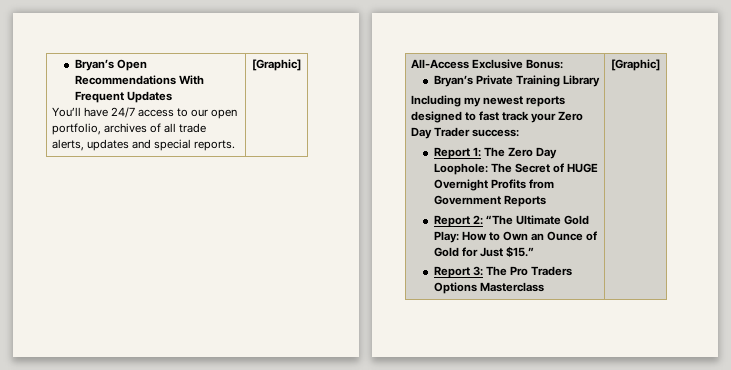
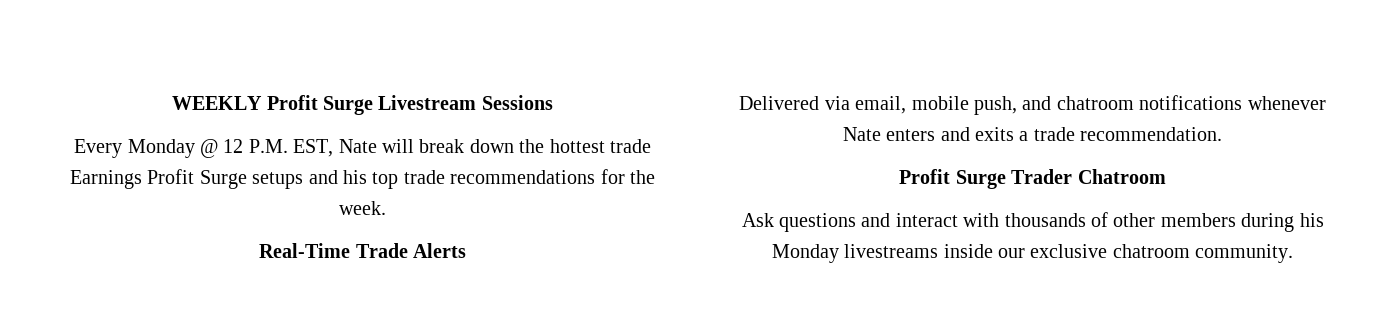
[74,59,147,71] [74,75,204,85] [74,91,172,103] [51,107,238,119] [51,123,207,135] [51,139,236,151] [252,59,301,71] [410,59,563,69] [433,75,601,87] [410,95,566,107] [410,111,584,123] [410,127,519,139] [433,147,558,159] [433,163,599,175] [433,179,555,191] [433,195,546,207] [433,215,590,227] [433,231,598,243] [433,246,535,258] [433,266,573,278] [433,282,544,294] [611,59,660,71] Bryan’s Open Recommendations With Frequent Updates // You’ll have 24/7 access to our open portfolio, archives of all trade alerts, updates and special reports. | [Graphic] // All-Access Exclusive Bonus: // Bryan’s Private Training Library // Including my newest reports designed to fast track your Zero Day Trader success: // Report 1: The Zero Day Loophole: The Secret of HUGE Overnight Profits from Government Reports // Report 2: “The Ultimate Gold Play: How to Own an Ounce of Gold for Just $15.” // Report 3: The Pro Traders Options Masterclass | [Graphic] -> [172,95,553,115] [74,139,651,158] [70,169,655,189] [339,201,386,215] [259,243,466,258] [739,95,1326,115] [842,127,1223,141] [899,169,1166,189] [741,212,1324,232] [771,244,1294,263] WEEKLY Profit Surge Livestream Sessions // Every Monday @ 12 P.M. EST, Nate will break down the hottest trade Earnings Profit Surge setups and his top trade recommendations for the week. // Real-Time Trade Alerts // Delivered via email, mobile push, and chatroom notifications whenever Nate enters and exits a trade recommendation. // Profit Surge Trader Chatroom // Ask questions and interact with thousands of other members during his Monday livestreams inside our exclusive chatroom community.

